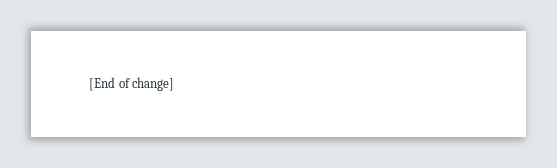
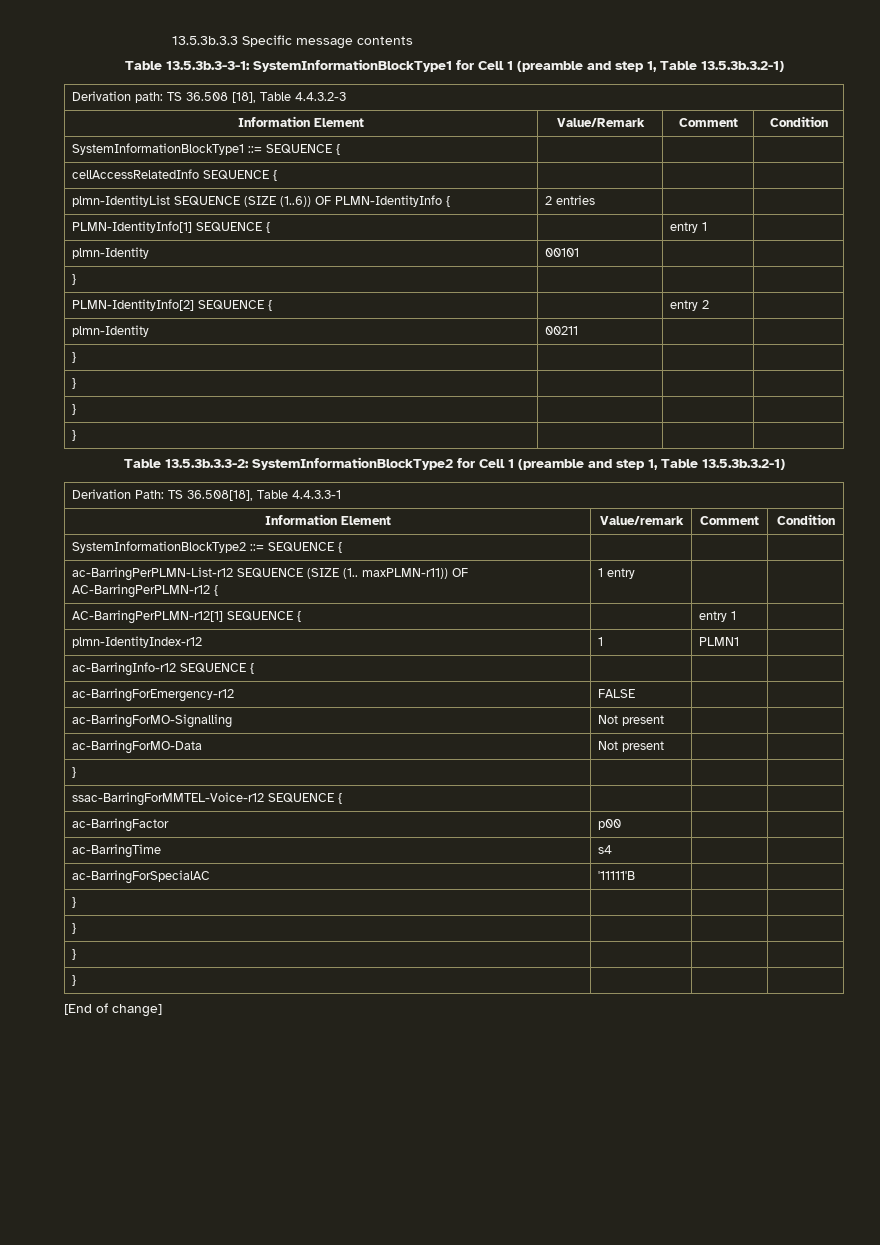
(89, 84) none -> [171,35,413,49] [124,59,784,72] [72,91,347,103] [238,116,364,127] [556,118,645,127] [678,118,738,127] [769,116,828,127] [72,143,341,155] [72,169,278,181] [72,195,451,207] [545,195,596,205] [72,221,271,233] [670,222,708,233] [72,247,150,259] [545,248,580,257] [72,274,77,285] [72,299,273,311] [670,300,710,311] [72,325,150,337] [545,326,579,335] [72,352,77,363] [72,378,77,389] [72,404,77,415] [72,430,77,441] [123,457,785,470] [72,489,342,501] [264,514,391,525] [599,516,684,525] [700,516,759,525] [776,514,835,525] [72,541,343,553] [72,567,469,581] [72,584,219,598] [598,568,636,579] [72,610,302,624] [699,611,737,622] [72,636,203,648] [598,637,604,646] [699,637,740,646] [72,662,255,676] [72,688,235,702] [598,689,636,698] [72,714,233,728] [598,715,665,726] [72,740,203,754] [598,741,665,752] [72,767,77,778] [72,792,343,806] [72,818,170,832] [598,819,622,830] [72,844,162,858] [598,845,613,854] [72,870,211,884] [598,871,636,880] [72,897,77,908] [72,923,77,934] [72,949,77,960] [72,975,77,986] 13.5.3b.3.3 Specific message contents // Table 13.5.3b.3-3-1: SystemInformationBlockType1 for Cell 1 (preamble and step 1, Table 13.5.3b.3.2-1) // Derivation path: TS 36.508 [18], Table 4.4.3.2-3 // Information Element | Value/Remark | Comment | Condition // SystemInformationBlockType1 ::= SEQUENCE { | | | // cellAccessRelatedInfo SEQUENCE { | | | // plmn-IdentityList SEQUENCE (SIZE (1..6)) OF PLMN-IdentityInfo { | 2 entries | | // PLMN-IdentityInfo[1] SEQUENCE { | | entry 1 | // plmn-Identity | 00101 | | // } | | | // PLMN-IdentityInfo[2] SEQUENCE { | | entry 2 | // plmn-Identity | 00211 | | // } | | | // } | | | // } | | | // } | | | // Table 13.5.3b.3.3-2: SystemInformationBlockType2 for Cell 1 (preamble and step 1, Table 13.5.3b.3.2-1) // Derivation Path: TS 36.508[18], Table 4.4.3.3-1 // Information Element | Value/remark | Comment | Condition // SystemInformationBlockType2 ::= SEQUENCE { | | | // ac-BarringPerPLMN-List-r12 SEQUENCE (SIZE (1.. maxPLMN-r11)) OF AC-BarringPerPLMN-r12 { | 1 entry | | // AC-BarringPerPLMN-r12[1] SEQUENCE { | | entry 1 | // plmn-IdentityIndex-r12 | 1 | PLMN1 | // ac-BarringInfo-r12 SEQUENCE { | | | // ac-BarringForEmergency-r12 | FALSE | | // ac-BarringForMO-Signalling | Not present | | // ac-BarringForMO-Data | Not present | | // } | | | // ssac-BarringForMMTEL-Voice-r12 SEQUENCE { | | | // ac-BarringFactor | p00 | | // ac-BarringTime | s4 | | // ac-BarringForSpecialAC | '11111'B | | // } | | | // } | | | // } | | | // } | | | //

